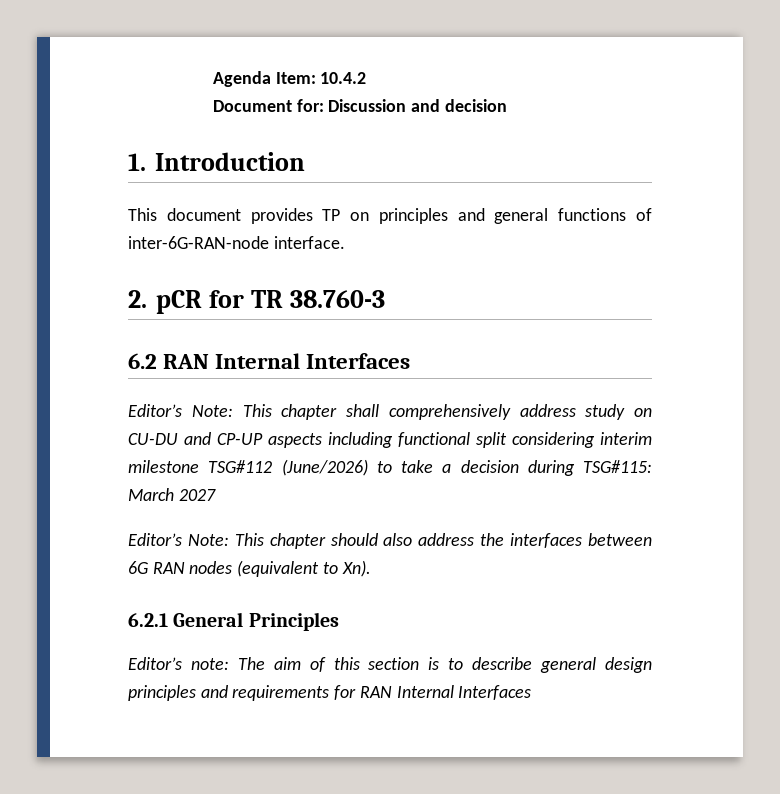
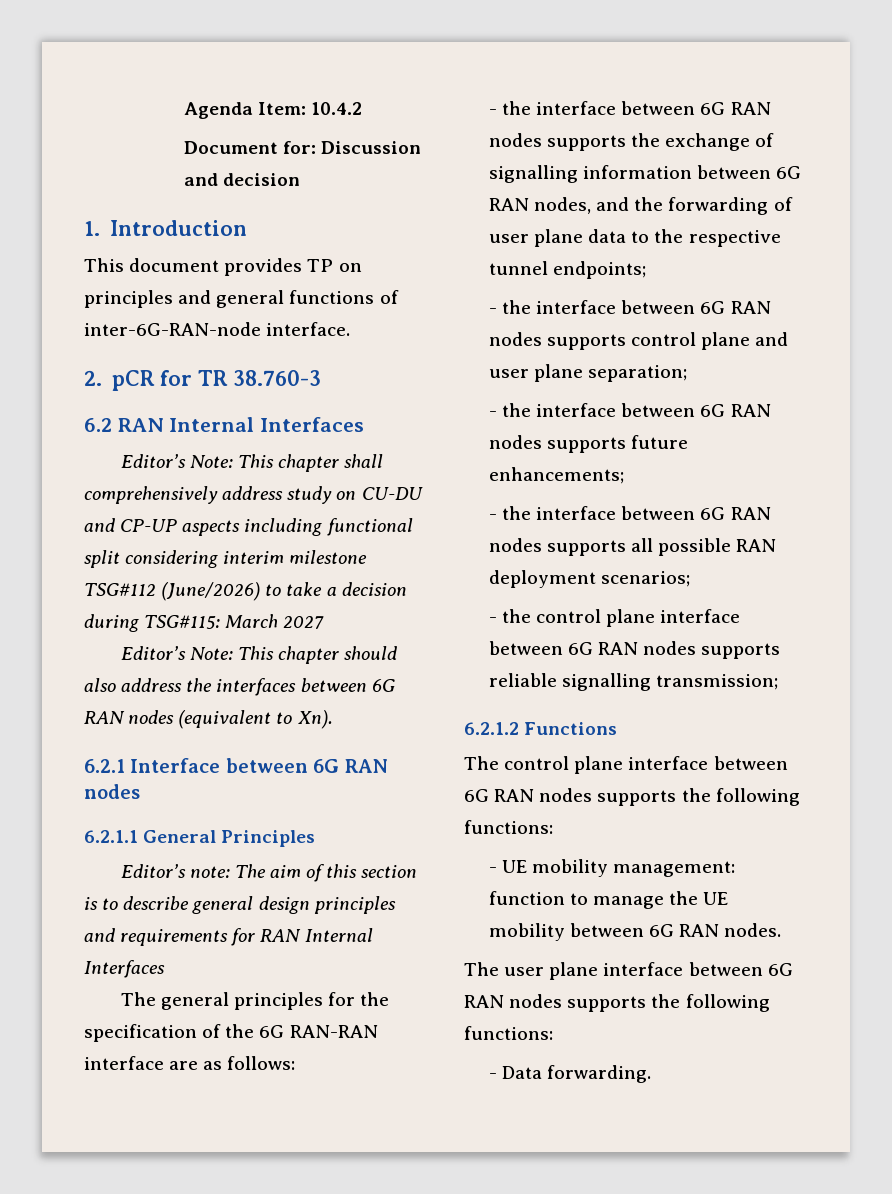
(168, 620) none -> [130,758,388,773] [84,784,140,799] [84,830,138,843] Interface between 6G RAN nodes // 6.2.1.1
(532, 692) none -> [120,992,390,1010] [84,1024,378,1042] [84,1056,296,1070] [488,101,771,115] [488,133,775,151] [488,165,802,183] [488,197,793,215] [488,229,781,247] [488,261,647,279] [488,300,771,314] [488,332,789,350] [488,364,688,382] [488,403,771,417] [488,435,689,453] [488,467,624,484] [488,506,771,520] [488,538,777,556] [488,570,691,588] [488,609,741,627] [488,641,781,659] [488,673,779,691] [464,722,618,735] [464,756,788,774] [464,788,800,806] [464,820,553,834] [488,859,736,877] [488,891,729,909] [488,923,782,941] [464,962,793,980] [464,994,770,1012] [464,1026,553,1040] [488,1065,652,1083] // The general principles for the specification of the 6G RAN-RAN interface are as follows: // - the interface between 6G RAN nodes supports the exchange of signalling information between 6G RAN nodes, and the forwarding of user plane data to the respective tunnel endpoints; // - the interface between 6G RAN nodes supports control plane and user plane separation; // - the interface between 6G RAN nodes supports future enhancements; // - the interface between 6G RAN nodes supports all possible RAN deployment scenarios; // - the control plane interface between 6G RAN nodes supports reliable signalling transmission; // 6.2.1.2 Functions // The control plane interface between 6G RAN nodes supports the following functions: // - UE mobility management: function to manage the UE mobility between 6G RAN nodes. // The user plane interface between 6G RAN nodes supports the following functions: // - Data forwarding.

